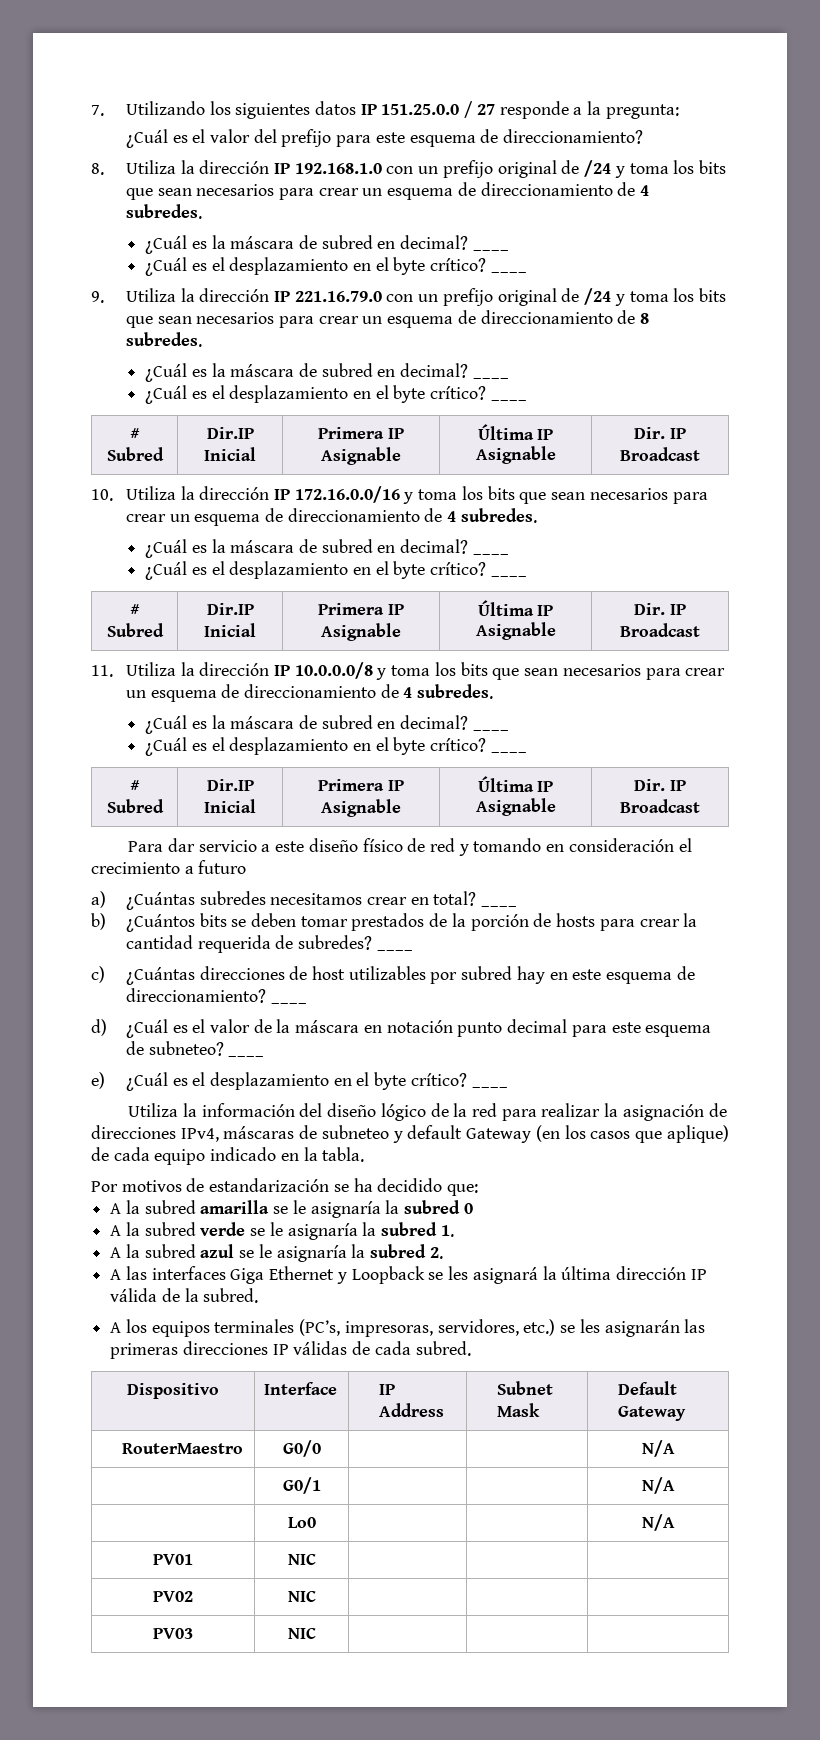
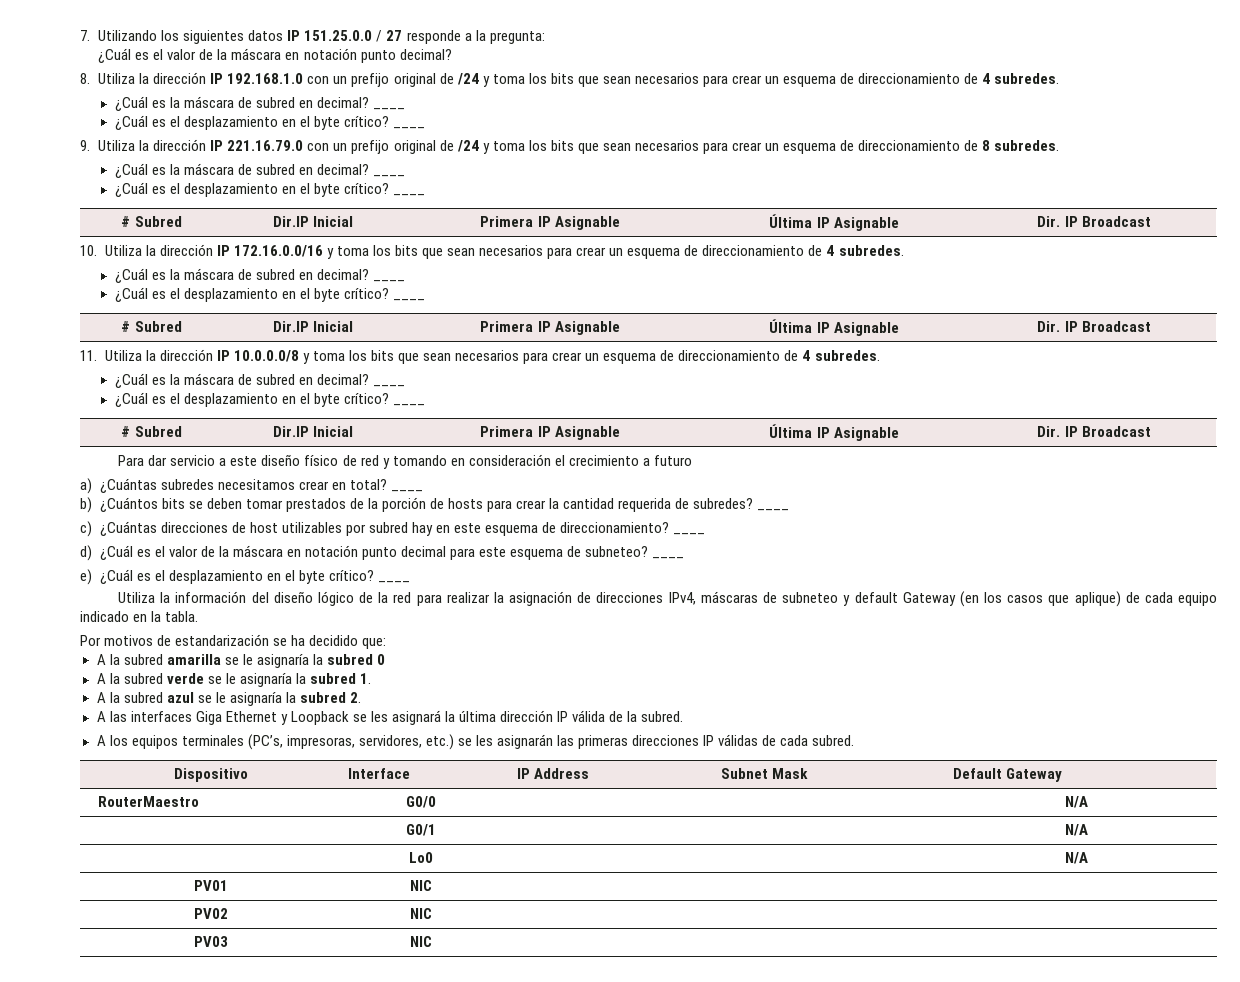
[253,129,644,147] del prefijo para este esquema de direccionamiento? -> [199,48,452,63] de la máscara en notación punto decimal?

